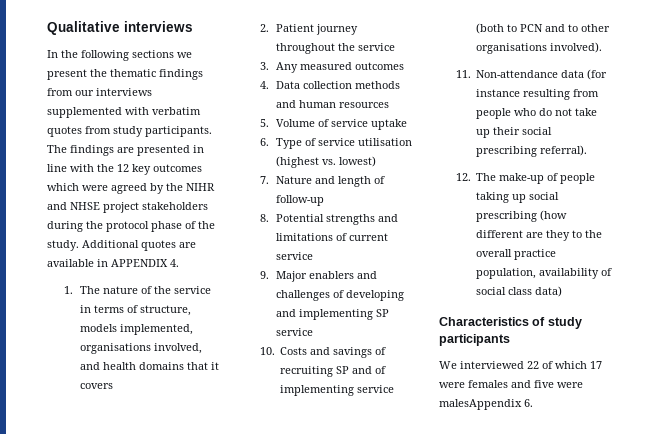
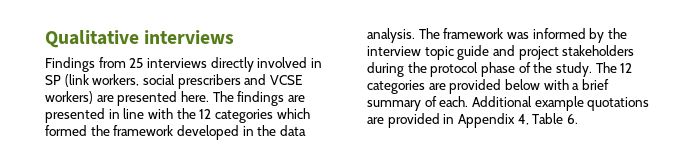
[47,50,192,61] [47,69,203,80] [47,88,152,96] [47,107,201,118] [47,126,212,137] In the following sections we present the thematic findings from our interviews supplemented with verbatim quotes from study participants. -> [45,57,322,72] [45,74,302,89] [45,91,209,106] Findings from 25 interviews directly involved in SP (link workers, social prescribers and VCSE workers) are presented here.
[132,164,202,175] [47,183,215,194] [47,202,100,210] key outcomes which were agreed by the NIHR and NHSE -> [214,108,310,123] [45,125,306,140] [367,28,627,43] [367,45,515,60] categories which formed the framework developed in the data analysis. The framework was informed by the interview topic guide and
[82,240,196,251] [47,259,179,267] [63,286,212,294] [80,305,192,316] [80,324,194,335] [80,343,203,354] [80,362,220,370] [80,383,114,389] [259,24,359,35] [276,43,396,54] [259,62,405,73] [259,81,401,89] [276,100,390,108] [259,119,408,130] [259,138,413,149] [276,156,377,168] [259,176,386,187] [276,195,325,206] [259,214,399,225] [276,233,389,241] [276,252,314,260] [259,271,378,282] [276,290,405,301] [276,309,390,320] [276,328,314,336] [259,347,387,358] [280,366,387,377] [280,385,395,396] [476,23,611,34] [476,42,603,54] [455,69,608,80] [476,89,600,100] [476,108,598,119] [476,127,553,138] [476,145,588,157] [455,173,596,184] [476,192,560,203] [476,210,568,222] [476,230,603,241] [476,249,557,260] [476,268,613,279] [476,286,563,297] [439,317,582,329] [439,334,510,346] [439,361,602,369] [439,380,583,388] [439,399,522,410] Additional quotes are available in APPENDIX 4. // 1. The nature of the service in terms of structure, models implemented, organisations involved, and health domains that it covers // 2. Patient journey throughout the service // 3. Any measured outcomes // 4. Data collection methods and human resources // 5. Volume of service uptake // 6. Type of service utilisation (highest vs. lowest) // 7. Nature and length of follow-up // 8. Potential strengths and limitations of current service // 9. Major enablers and challenges of developing and implementing SP service // 10. Costs and savings of recruiting SP and of implementing service (both to PCN and to other organisations involved). // 11. Non-attendance data (for instance resulting from people who do not take up their social prescribing referral). // 12. The make-up of people taking up social prescribing (how different are they to the overall practice population, availability of social class data) // Characteristics of study participants // We interviewed 22 of which 17 were females and five were malesAppendix -> [595,62,633,73] [367,79,609,94] [367,96,650,111] [367,113,564,128] The 12 categories are provided below with a brief summary of each. Additional example quotations are provided in Appendix 4, Table

